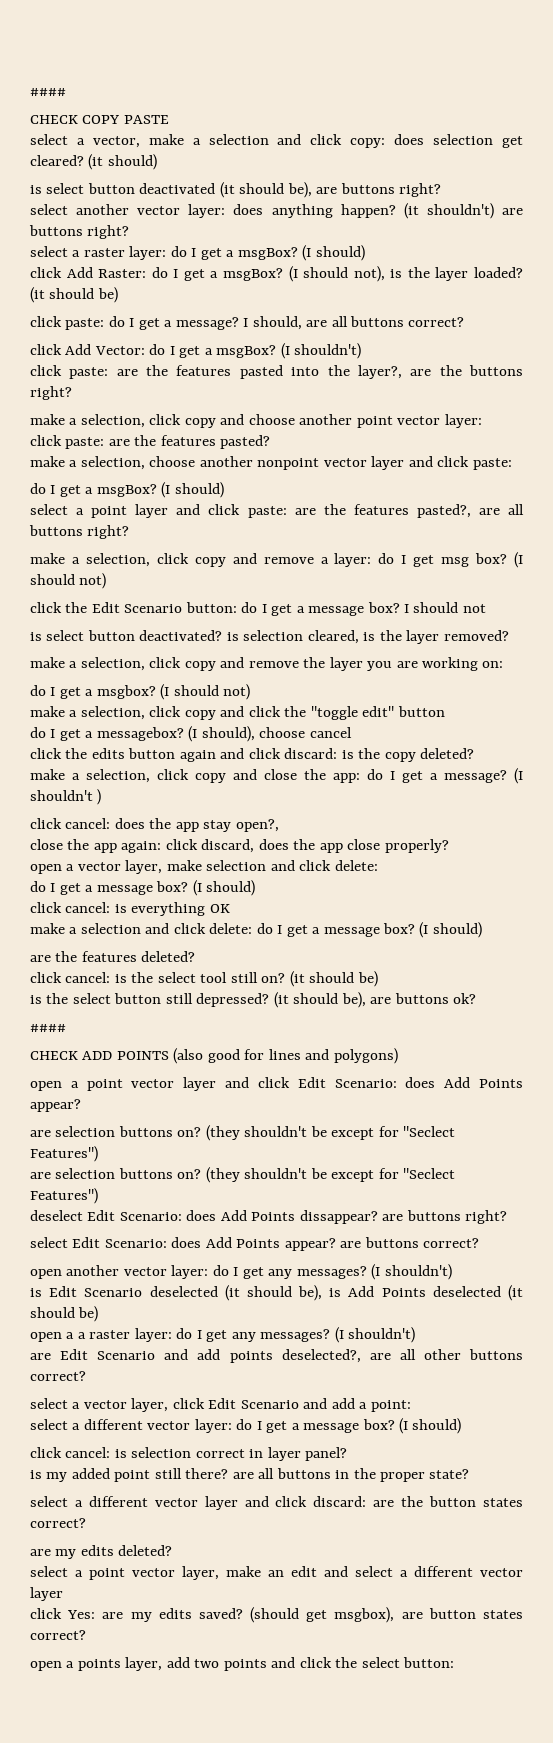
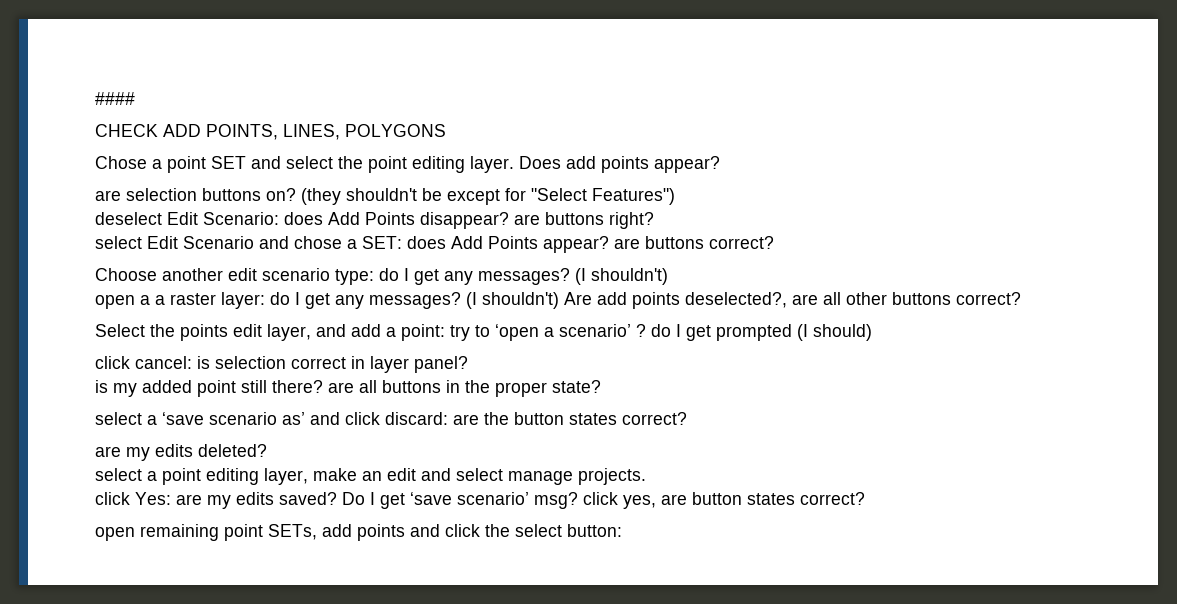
[30,88,66,96] [30,115,169,124] [30,134,524,148] [30,154,157,170] [30,182,442,198] [30,203,523,219] [29,225,130,239] [30,245,365,261] [30,266,523,282] [30,287,118,303] [30,316,465,330] [30,343,362,359] [30,365,523,379] [30,386,72,400] [30,414,482,428] [30,435,271,449] [30,456,512,470] [30,482,224,498] [30,504,524,518] [29,525,130,539] [30,552,524,568] [30,573,107,589] [30,602,486,616] [30,630,509,644] [30,657,504,671] [30,684,251,700] [30,706,445,720] [30,726,352,742] [30,748,475,762] [30,768,523,784] [30,789,102,805] [30,818,279,832] [30,839,449,853] [30,860,378,874] [30,880,256,896] [30,902,230,916] [30,922,482,938] [30,951,196,962] [30,971,378,987] [30,992,477,1008] [30,1024,66,1032] [30,1048,398,1064] [30,1077,523,1091] #### // CHECK COPY PASTE // select a vector, make a selection and click copy: does selection get cleared? (it should) // is select button deactivated (it should be), are buttons right? // select another vector layer: does anything happen? (it shouldn't) are buttons right? // select a raster layer: do I get a msgBox? (I should) // click Add Raster: do I get a msgBox? (I should not), is the layer loaded? (it should be) // click paste: do I get a message? I should, are all buttons correct? // click Add Vector: do I get a msgBox? (I shouldn't) // click paste: are the features pasted into the layer?, are the buttons right? // make a selection, click copy and choose another point vector layer: // click paste: are the features pasted? // make a selection, choose another nonpoint vector layer and click paste: // do I get a msgBox? (I should) // select a point layer and click paste: are the features pasted?, are all buttons right? // make a selection, click copy and remove a layer: do I get msg box? (I should not) // click the Edit Scenario button: do I get a message box? I should not // is select button deactivated? is selection cleared, is the layer removed? // make a selection, click copy and remove the layer you are working on: // do I get a msgbox? (I should not) // make a selection, click copy and click the "toggle edit" button // do I get a messagebox? (I should), choose cancel // click the edits button again and click discard: is the copy deleted? // make a selection, click copy and close the app: do I get a message? (I shouldn't ) // click cancel: does the app stay open?, // close the app again: click discard, does the app close properly? // open a vector layer, make selection and click delete: // do I get a message box? (I should) // click cancel: is everything OK // make a selection and click delete: do I get a message box? (I should) // are the features deleted? // click cancel: is the select tool still on? (it should be) // is the select button still depressed? (it should be), are buttons ok? // #### // CHECK ADD POINTS (also good for lines and polygons) // open a point vector layer and click Edit Scenario: does Add Points -> [95,92,135,105] [95,124,446,140] [95,156,649,173] #### // CHECK ADD POINTS, LINES, POLYGONS // Chose a point SET and select the point editing layer. Does add points
[403,1126,456,1137] [30,1146,98,1162] [30,1167,456,1183] "Seclect Features") // are selection buttons on? (they shouldn't be except for "Seclect -> [531,188,587,201] "Select
[299,1210,378,1224] dissappear? -> [420,212,509,229] disappear?
[104,1239,167,1248] Scenario: -> [183,236,402,249] Scenario and chose a SET:
[30,1264,452,1280] [30,1285,523,1301] [30,1306,99,1322] open another vector layer: do I get any messages? (I shouldn't) // is Edit Scenario deselected (it should be), is Add Points deselected (it should be) -> [95,268,668,285] Choose another edit scenario type: do I get any messages? (I shouldn't)
[30,1349,189,1360] // are Edit Scenario and -> [564,292,592,305] Are
[30,1398,411,1412] [30,1419,395,1433] select a vector layer, click Edit Scenario and add a point: // select a different vector layer: do I get a message box? -> [95,324,792,341] Select the points edit layer, and add a point: try to ‘open a scenario’ ? do I get prompted
[88,1496,238,1510] different vector layer -> [162,412,305,425] ‘save scenario as’
[132,1568,175,1577] vector -> [206,468,259,485] editing
[400,1566,523,1577] [30,1587,63,1601] a different vector layer -> [508,468,646,485] manage projects.
[250,1607,395,1623] (should get msgbox), -> [342,492,656,509] Do I get ‘save scenario’ msg? click yes,
[66,1657,220,1671] a points layer, add two -> [140,524,352,541] remaining point SETs, add

